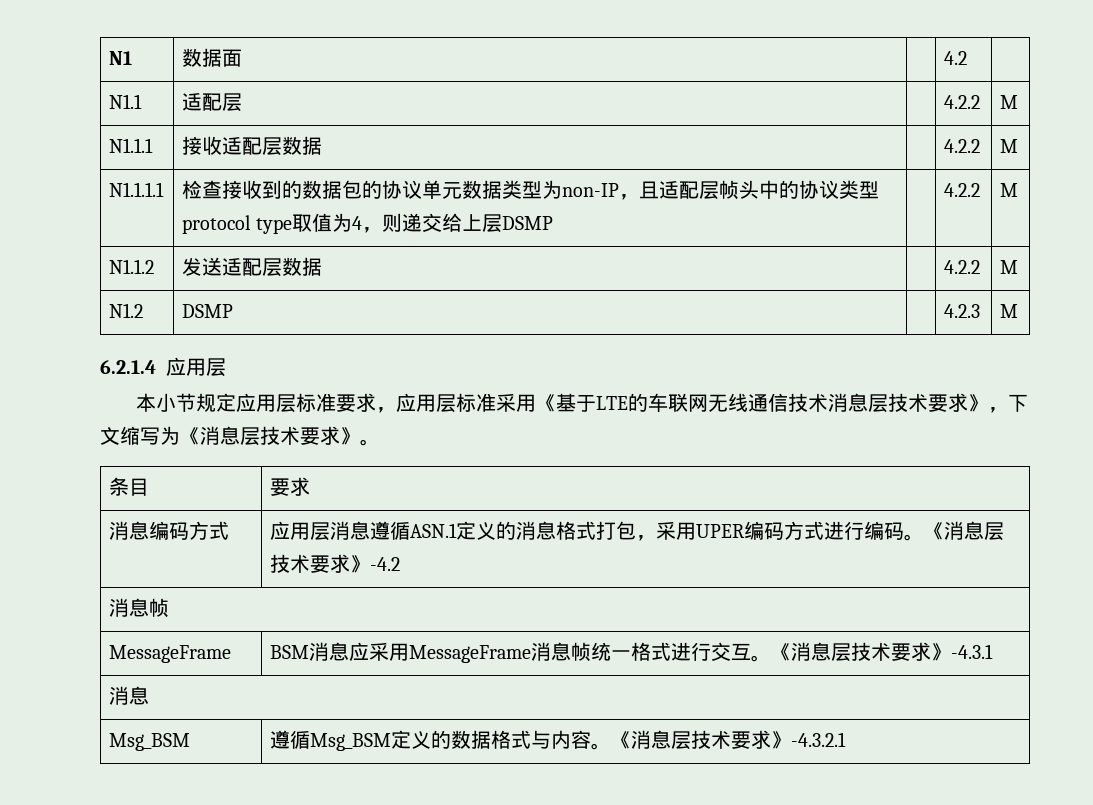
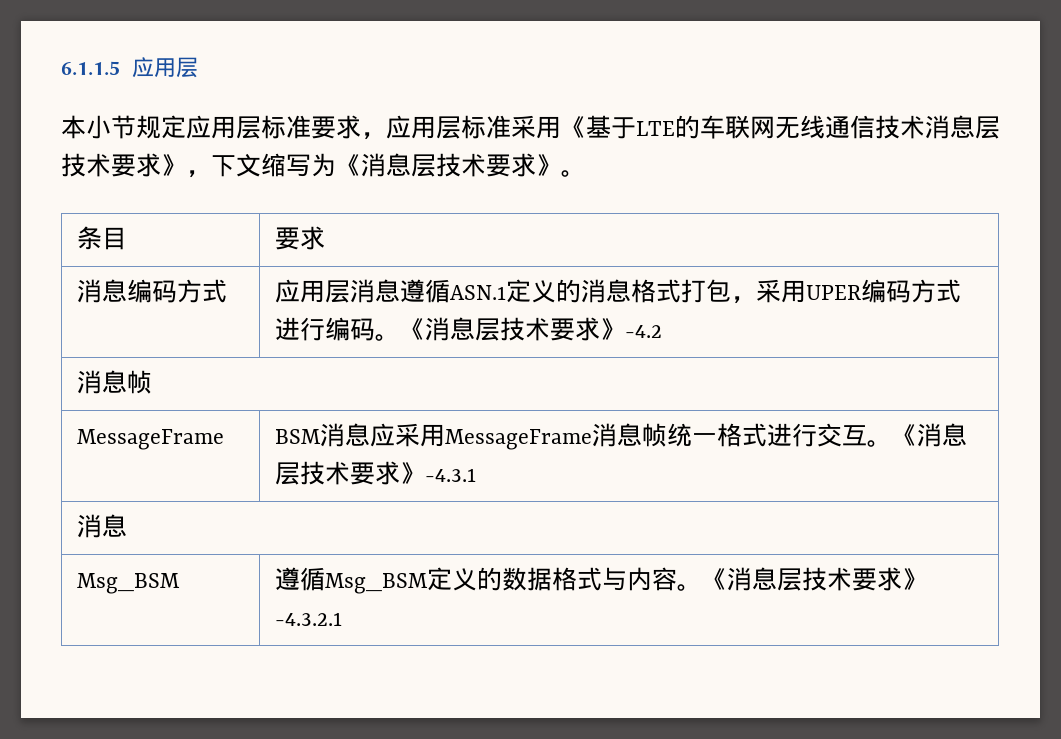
[109,51,133,65] [182,48,243,67] [944,51,968,65] [109,94,143,109] [182,93,243,112] [944,95,981,109] [1000,95,1019,109] [109,138,154,153] [182,136,323,156] [944,139,981,153] [1000,139,1019,153] [109,182,165,197] [182,180,880,200] [182,213,553,234] [944,183,981,197] [1000,183,1019,197] [109,259,155,274] [182,257,323,277] [944,260,981,274] [1000,260,1019,274] [109,303,144,318] [182,304,234,318] [944,304,981,318] [1000,304,1019,318] [100,360,156,374] N1 | 数据面 | | 4.2 | // N1.1 | 适配层 | | 4.2.2 | M // N1.1.1 | 接收适配层数据 | | 4.2.2 | M // N1.1.1.1 | 检查接收到的数据包的协议单元数据类型为non-IP，且适配层帧头中的协议类型protocol type取值为4，则递交给上层DSMP | | 4.2.2 | M // N1.1.2 | 发送适配层数据 | | 4.2.2 | M // N1.2 | DSMP | | 4.2.3 | M // 6.2.1.4 -> [61,61,120,76] 6.1.1.5

